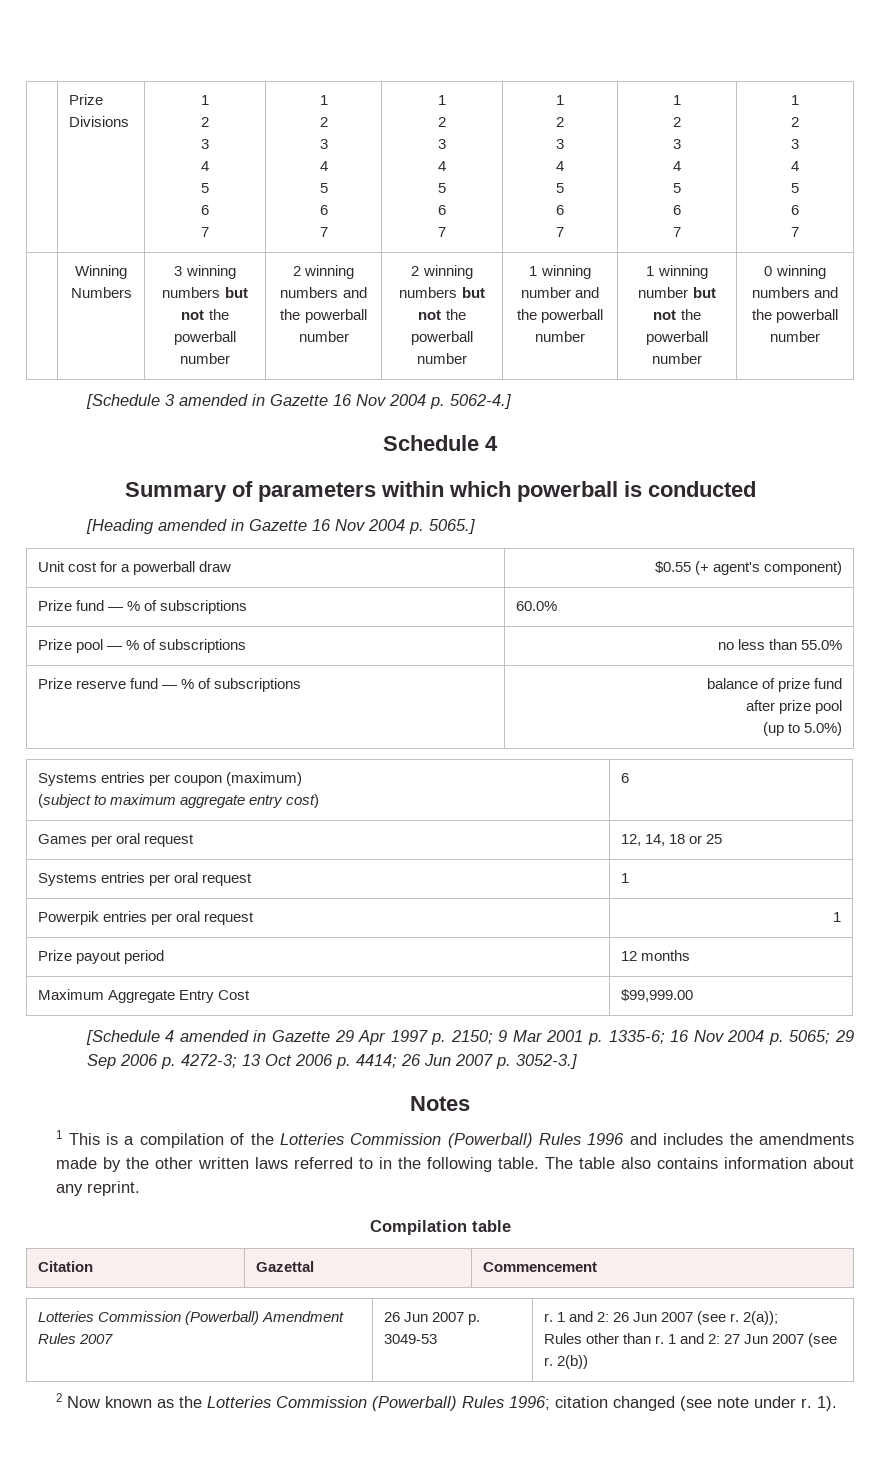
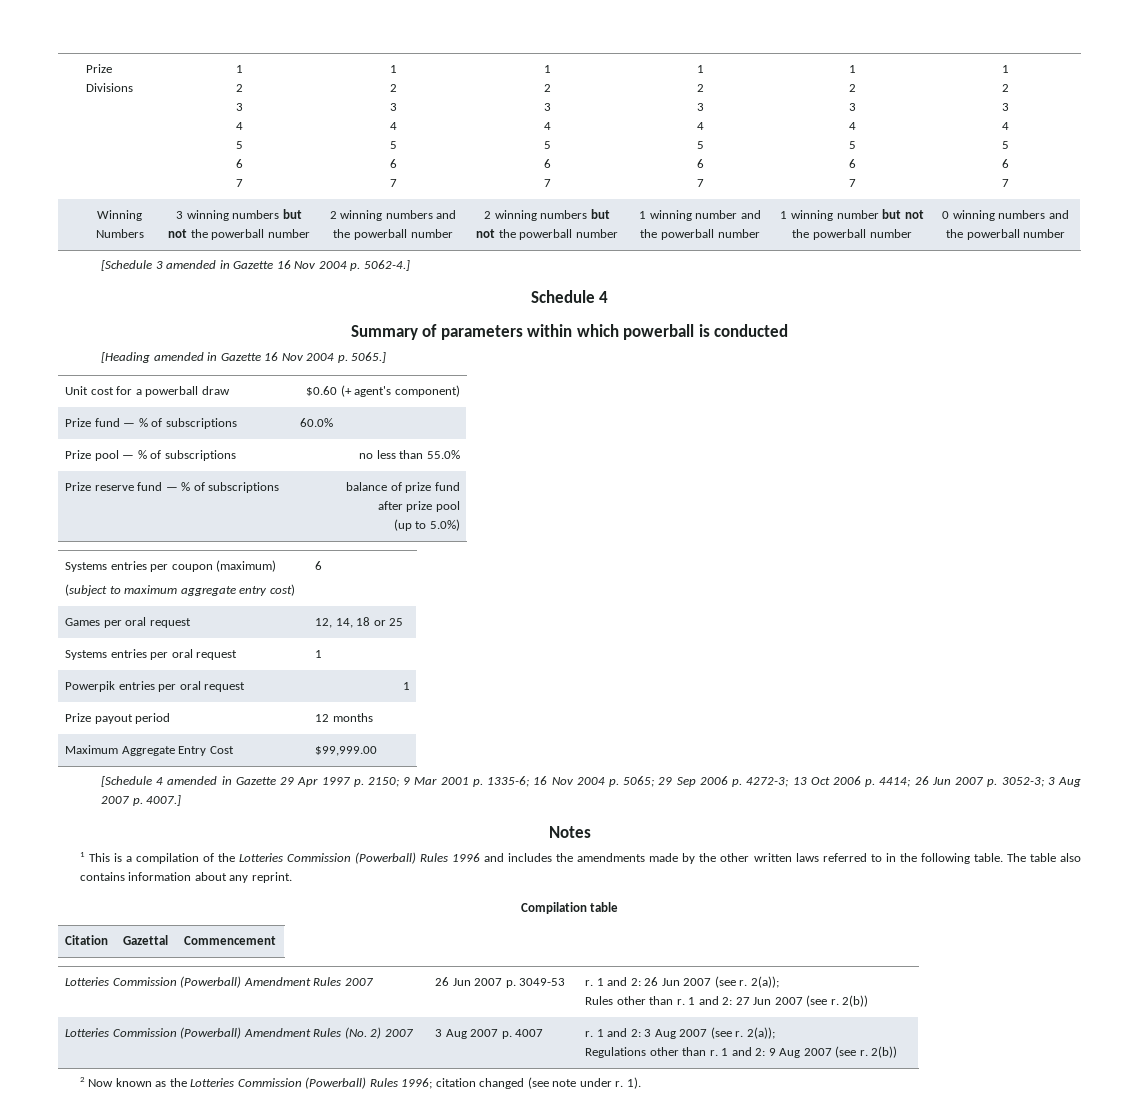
[655,561,692,573] $0.55 -> [306,386,338,396] $0.60
[515,1054,577,1069] 3052-3.] -> [1001,777,1081,787] [101,795,182,806] 3052-3; 3 Aug 2007 p. 4007.]
(588, 1362) none -> [65,1027,413,1039] [435,1029,544,1039] [585,1027,775,1039] [585,1046,898,1058] // Lotteries Commission (Powerball) Amendment Rules (No. 2) 2007 | 3 Aug 2007 p. 4007 | r. 1 and 2: 3 Aug 2007 (see r. 2(a)); // Regulations other than r. 1 and 2: 9 Aug 2007 (see r. 2(b))

